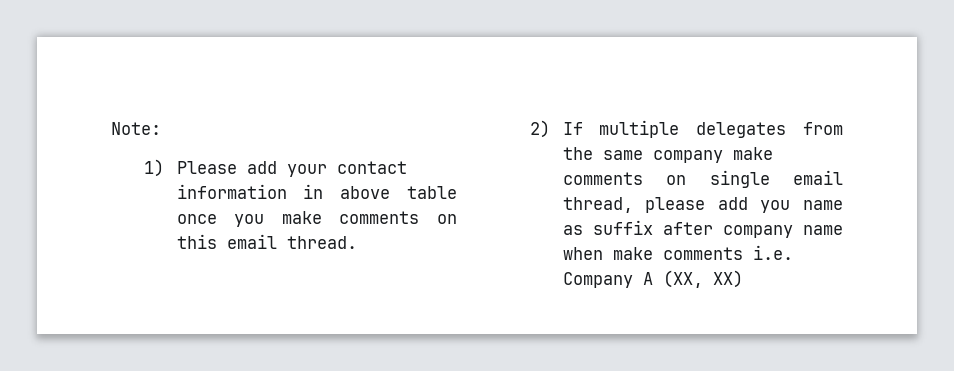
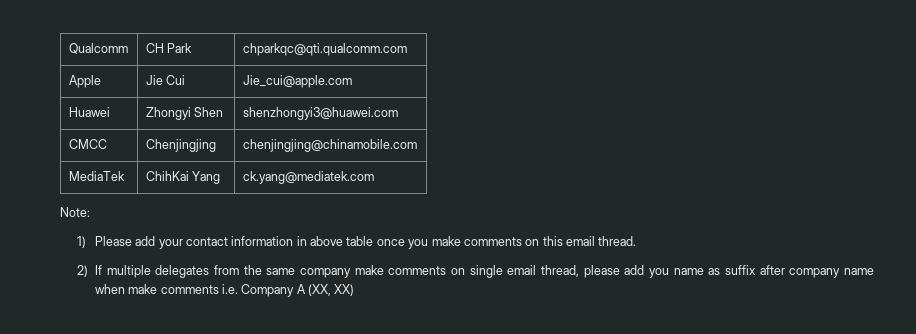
(111, 128) none -> [68,43,128,54] [145,43,193,53] [242,43,407,56] [68,75,101,88] [145,75,186,85] [242,75,352,88] [68,107,110,117] [145,107,224,120] [242,107,398,120] [68,139,107,149] [145,139,216,152] [242,139,417,152] [68,171,125,181] [145,171,221,184] [242,171,374,184] Qualcomm | CH Park | chparkqc@qti.qualcomm.com // Apple | Jie Cui | Jie_cui@apple.com // Huawei | Zhongyi Shen | shenzhongyi3@huawei.com // CMCC | Chenjingjing | chenjingjing@chinamobile.com // MediaTek | ChihKai Yang | ck.yang@mediatek.com //

